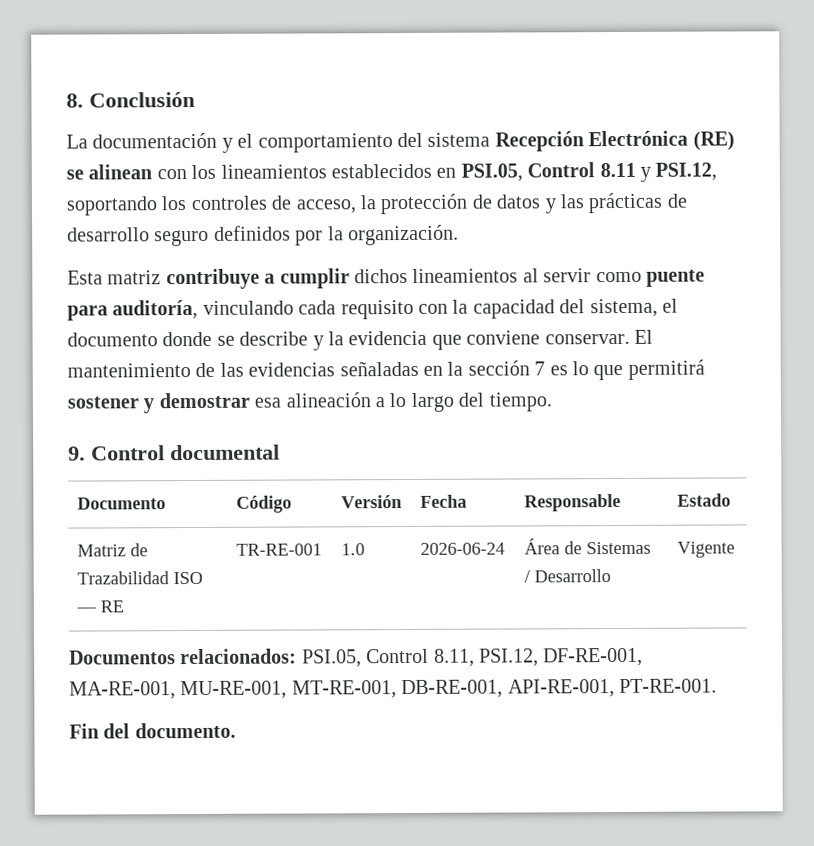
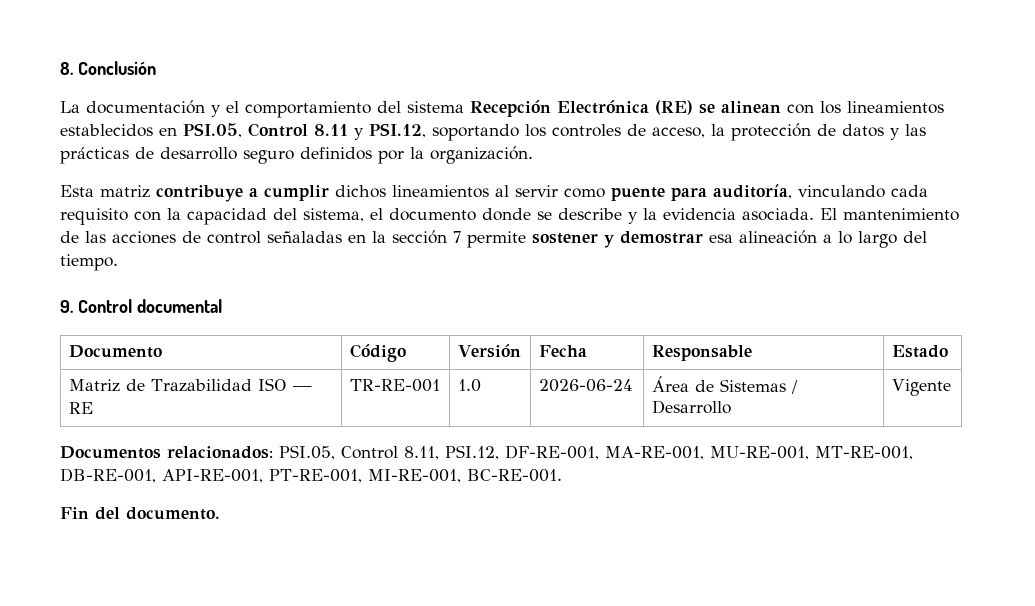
[431,330,630,350] que conviene conservar. -> [742,208,814,221] asociada.
[248,362,336,377] evidencias -> [112,231,261,244] acciones de control
[549,359,705,381] es lo que permitirá -> [467,231,526,248] permite
[618,678,717,694] PT-RE-001. -> [269,469,562,483] PT-RE-001, MI-RE-001, BC-RE-001.

